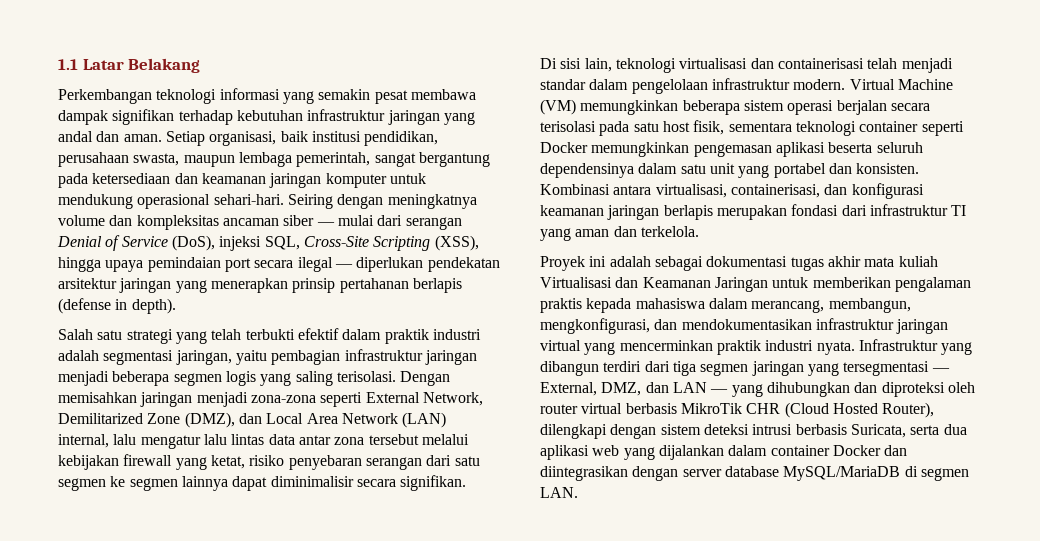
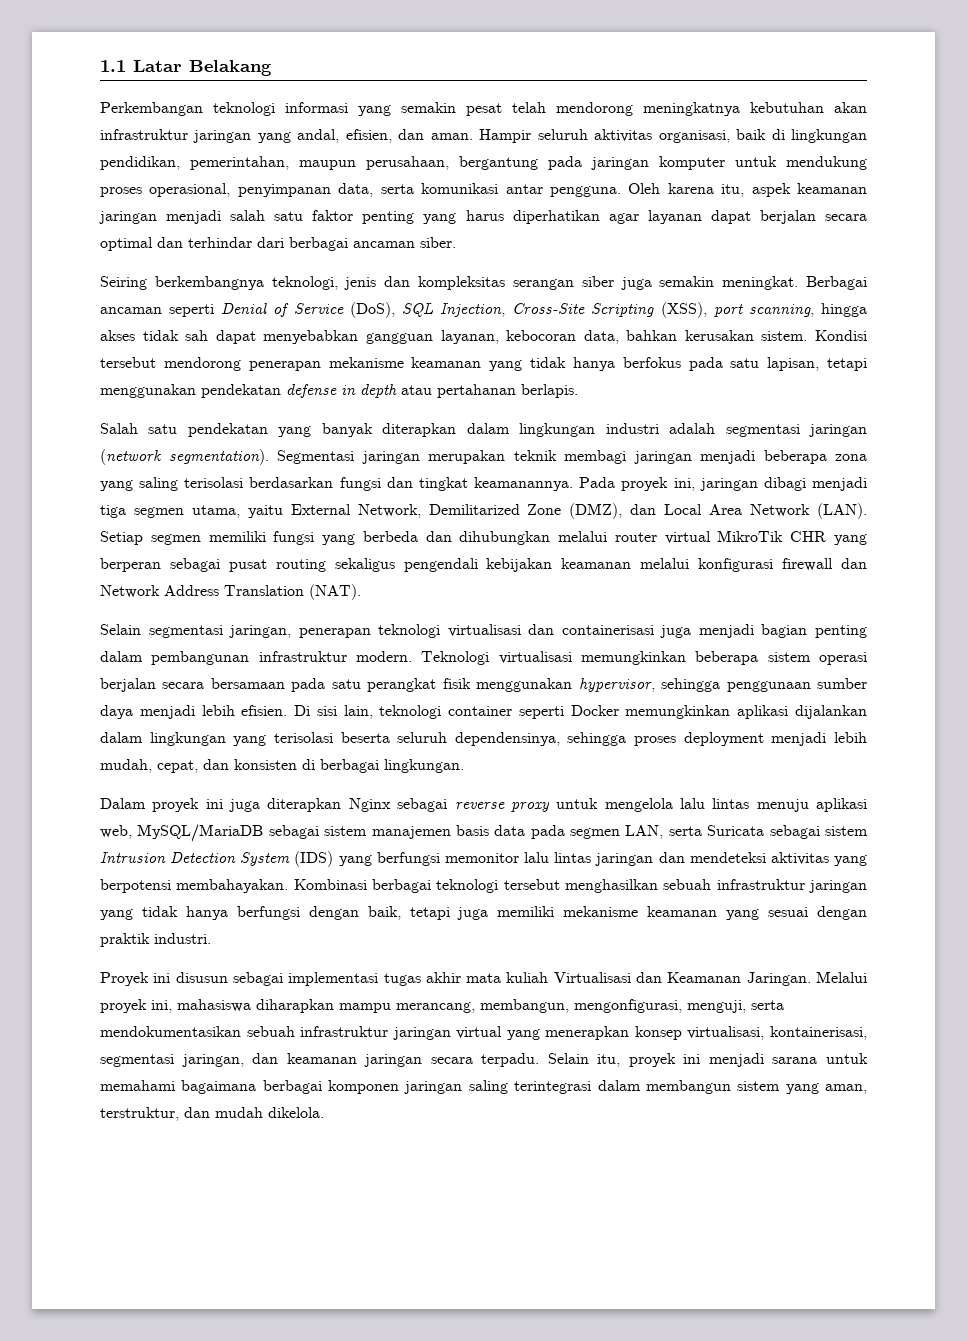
[410,89,476,100] [58,109,475,125] [58,131,439,146] [58,152,490,167] [58,173,426,188] [58,194,477,209] [58,215,462,230] membawa dampak signifikan terhadap kebutuhan infrastruktur jaringan yang andal dan aman. Setiap organisasi, baik institusi pendidikan, perusahaan swasta, maupun lembaga pemerintah, sangat bergantung pada ketersediaan dan keamanan jaringan komputer untuk mendukung operasional sehari-hari. Seiring dengan meningkatnya volume dan kompleksitas ancaman siber — mulai dari serangan -> [512,102,867,116] [100,129,867,143] [100,156,867,170] [100,183,867,197] [99,210,868,224] [100,237,456,251] [100,276,868,290] [100,304,215,317] telah mendorong meningkatnya kebutuhan akan infrastruktur jaringan yang andal, efisien, dan aman. Hampir seluruh aktivitas organisasi, baik di lingkungan pendidikan, pemerintahan, maupun perusahaan, bergantung pada jaringan komputer untuk mendukung proses operasional, penyimpanan data, serta komunikasi antar pengguna. Oleh karena itu, aspek keamanan jaringan menjadi salah satu faktor penting yang harus diperhatikan agar layanan dapat berjalan secara optimal dan terhindar dari berbagai ancaman siber. // Seiring berkembangnya teknologi, jenis dan kompleksitas serangan siber juga semakin meningkat. Berbagai ancaman seperti
[219,236,300,251] injeksi SQL, -> [401,303,506,317] SQL Injection,
[58,257,500,272] [58,278,462,293] [58,298,176,314] [58,328,481,344] [58,349,477,365] [58,371,451,386] [58,392,363,407] hingga upaya pemindaian port secara ilegal — diperlukan pendekatan arsitektur jaringan yang menerapkan prinsip pertahanan berlapis (defense in depth). // Salah satu strategi yang telah terbukti efektif dalam praktik industri adalah segmentasi jaringan, yaitu pembagian infrastruktur jaringan menjadi beberapa segmen logis yang saling terisolasi. Dengan memisahkan jaringan menjadi zona-zona seperti -> [713,303,868,317] [100,330,868,344] [100,357,868,371] [100,384,578,398] [100,423,867,437] [100,449,867,465] [100,477,868,491] [100,505,283,518] port scanning, hingga akses tidak sah dapat menyebabkan gangguan layanan, kebocoran data, bahkan kerusakan sistem. Kondisi tersebut mendorong penerapan mekanisme keamanan yang tidak hanya berfokus pada satu lapisan, tetapi menggunakan pendekatan defense in depth atau pertahanan berlapis. // Salah satu pendekatan yang banyak diterapkan dalam lingkungan industri adalah segmentasi jaringan (network segmentation). Segmentasi jaringan merupakan teknik membagi jaringan menjadi beberapa zona yang saling terisolasi berdasarkan fungsi dan tingkat keamanannya. Pada proyek ini, jaringan dibagi menjadi tiga segmen utama, yaitu
[402,412,447,428] [58,434,469,449] [58,454,480,470] [58,475,467,491] [540,58,953,73] [540,78,953,94] [540,99,576,115] (LAN) internal, lalu mengatur lalu lintas data antar zona tersebut melalui kebijakan firewall yang ketat, risiko penyebaran serangan dari satu segmen ke segmen lainnya dapat diminimalisir secara signifikan. // Di sisi lain, teknologi virtualisasi dan containerisasi telah menjadi standar dalam pengelolaan infrastruktur modern. Virtual Machine (VM) -> [816,503,867,519] [100,530,867,545] [100,558,867,572] [100,584,361,600] [100,624,867,638] [100,651,572,665] (LAN). Setiap segmen memiliki fungsi yang berbeda dan dihubungkan melalui router virtual MikroTik CHR yang berperan sebagai pusat routing sekaligus pengendali kebijakan keamanan melalui konfigurasi firewall dan Network Address Translation (NAT). // Selain segmentasi jaringan, penerapan teknologi virtualisasi dan containerisasi juga menjadi bagian penting dalam pembangunan infrastruktur modern. Teknologi virtualisasi
[540,120,792,136] terisolasi pada satu host fisik, sementara -> [210,678,868,692] [100,705,373,719] bersamaan pada satu perangkat fisik menggunakan hypervisor, sehingga penggunaan sumber daya menjadi lebih efisien. Di sisi lain,
[693,142,923,157] [540,163,920,178] [540,183,924,199] [540,204,967,220] [540,226,699,241] pengemasan aplikasi beserta seluruh dependensinya dalam satu unit yang portabel dan konsisten. Kombinasi antara virtualisasi, containerisasi, dan konfigurasi keamanan jaringan berlapis merupakan fondasi dari infrastruktur TI yang aman dan terkelola. -> [737,705,867,719] [100,732,867,746] [100,759,464,773] [100,798,867,812] [100,824,868,842] [100,851,867,867] [100,879,867,893] [100,906,867,920] [100,933,211,947] aplikasi dijalankan dalam lingkungan yang terisolasi beserta seluruh dependensinya, sehingga proses deployment menjadi lebih mudah, cepat, dan konsisten di berbagai lingkungan. // Dalam proyek ini juga diterapkan Nginx sebagai reverse proxy untuk mengelola lalu lintas menuju aplikasi web, MySQL/MariaDB sebagai sistem manajemen basis data pada segmen LAN, serta Suricata sebagai sistem Intrusion Detection System (IDS) yang berfungsi memonitor lalu lintas jaringan dan mendeteksi aktivitas yang berpotensi membahayakan. Kombinasi berbagai teknologi tersebut menghasilkan sebuah infrastruktur jaringan yang tidak hanya berfungsi dengan baik, tetapi juga memiliki mekanisme keamanan yang sesuai dengan praktik industri.
[609,256,788,271] adalah sebagai dokumentasi -> [175,972,379,986] disusun sebagai implementasi
[714,277,971,292] [540,298,911,313] [540,318,949,334] [540,339,973,355] [540,361,950,376] [540,382,975,397] [540,402,935,418] [540,424,967,439] [540,445,908,460] [540,466,969,481] [540,487,578,498] Jaringan untuk memberikan pengalaman praktis kepada mahasiswa dalam merancang, membangun, mengkonfigurasi, dan mendokumentasikan infrastruktur jaringan virtual yang mencerminkan praktik industri nyata. Infrastruktur yang dibangun terdiri dari tiga segmen jaringan yang tersegmentasi — External, DMZ, dan LAN — yang dihubungkan dan diproteksi oleh router virtual berbasis MikroTik CHR (Cloud Hosted Router), dilengkapi dengan sistem deteksi intrusi berbasis Suricata, serta dua aplikasi web yang dijalankan dalam container Docker dan diintegrasikan dengan server database MySQL/MariaDB di segmen LAN. -> [746,971,867,986] [100,999,784,1013] [100,1026,867,1040] [100,1053,869,1067] [100,1080,868,1094] [100,1107,324,1121] Jaringan. Melalui proyek ini, mahasiswa diharapkan mampu merancang, membangun, mengonfigurasi, menguji, serta mendokumentasikan sebuah infrastruktur jaringan virtual yang menerapkan konsep virtualisasi, kontainerisasi, segmentasi jaringan, dan keamanan jaringan secara terpadu. Selain itu, proyek ini menjadi sarana untuk memahami bagaimana berbagai komponen jaringan saling terintegrasi dalam membangun sistem yang aman, terstruktur, dan mudah dikelola.

